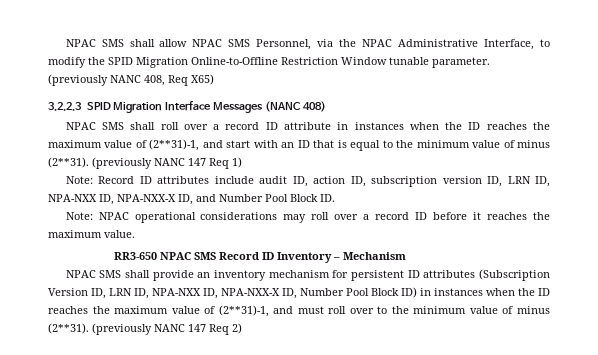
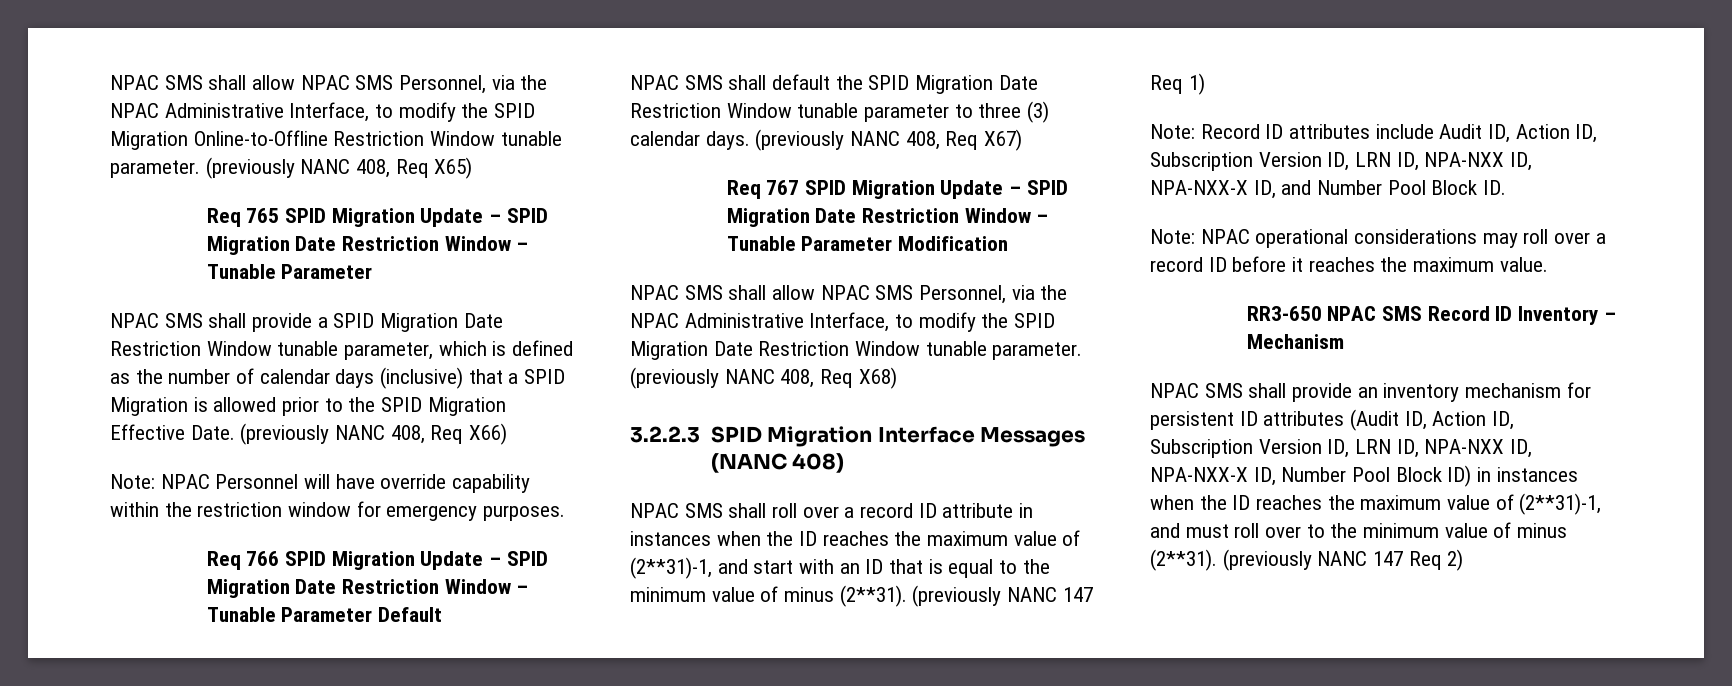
(214, 79) none -> [206,208,548,227] [206,236,529,255] [206,264,373,279] [110,313,503,332] [110,340,574,360] [110,367,566,389] [110,397,506,416] [110,423,508,445] [110,474,531,493] [110,501,566,521] [206,551,548,570] [206,579,529,598] [206,607,442,622] [630,74,1038,94] [630,101,1050,123] [630,129,1023,151] [726,180,1068,199] [726,208,1049,227] [726,236,1008,251] [630,285,1068,304] [630,312,1056,332] [630,341,1083,360] [630,367,897,389] // Req 765 SPID Migration Update – SPID Migration Date Restriction Window – Tunable Parameter // NPAC SMS shall provide a SPID Migration Date Restriction Window tunable parameter, which is defined as the number of calendar days (inclusive) that a SPID Migration is allowed prior to the SPID Migration Effective Date. (previously NANC 408, Req X66) // Note: NPAC Personnel will have override capability within the restriction window for emergency purposes. // Req 766 SPID Migration Update – SPID Migration Date Restriction Window – Tunable Parameter Default // NPAC SMS shall default the SPID Migration Date Restriction Window tunable parameter to three (3) calendar days. (previously NANC 408, Req X67) // Req 767 SPID Migration Update – SPID Migration Date Restriction Window – Tunable Parameter Modification // NPAC SMS shall allow NPAC SMS Personnel, via the NPAC Administrative Interface, to modify the SPID Migration Date Restriction Window tunable parameter. (previously NANC 408, Req X68)
[259,176,482,187] audit ID, action ID, subscription version -> [1439,124,1598,143] [1150,152,1322,171] Audit ID, Action ID, Subscription Version
[479,269,550,281] (Subscription -> [1350,409,1515,431] [1150,439,1253,458] (Audit ID, Action ID, Subscription

